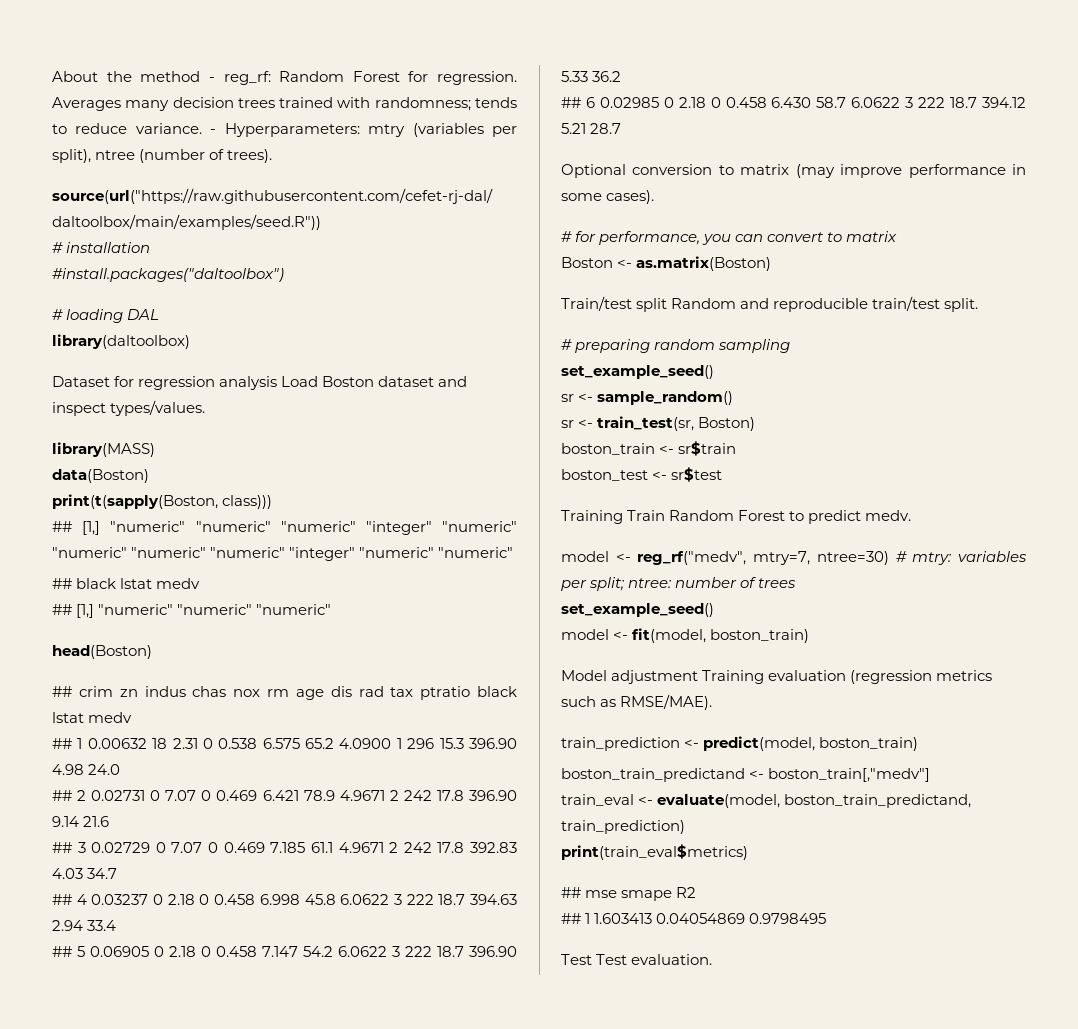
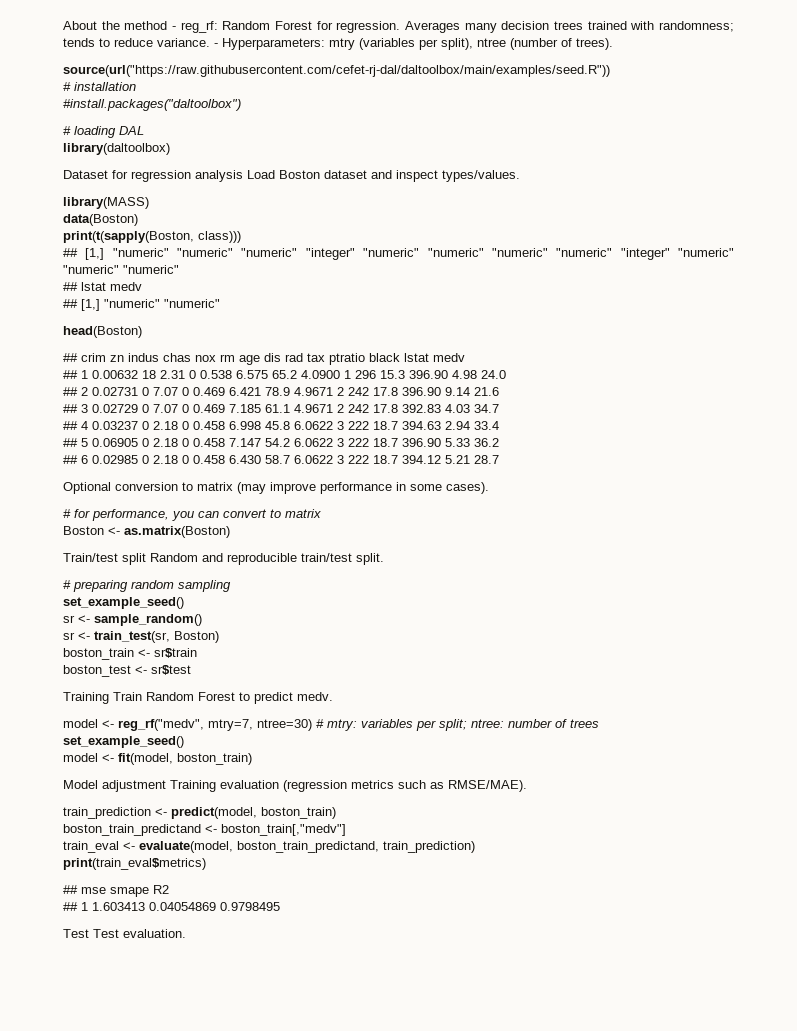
[52,578,117,589] // ## black -> [123,265,179,274] [63,282,78,291] "numeric" // ##
[256,604,332,615] "numeric" -> (220, 303) none

